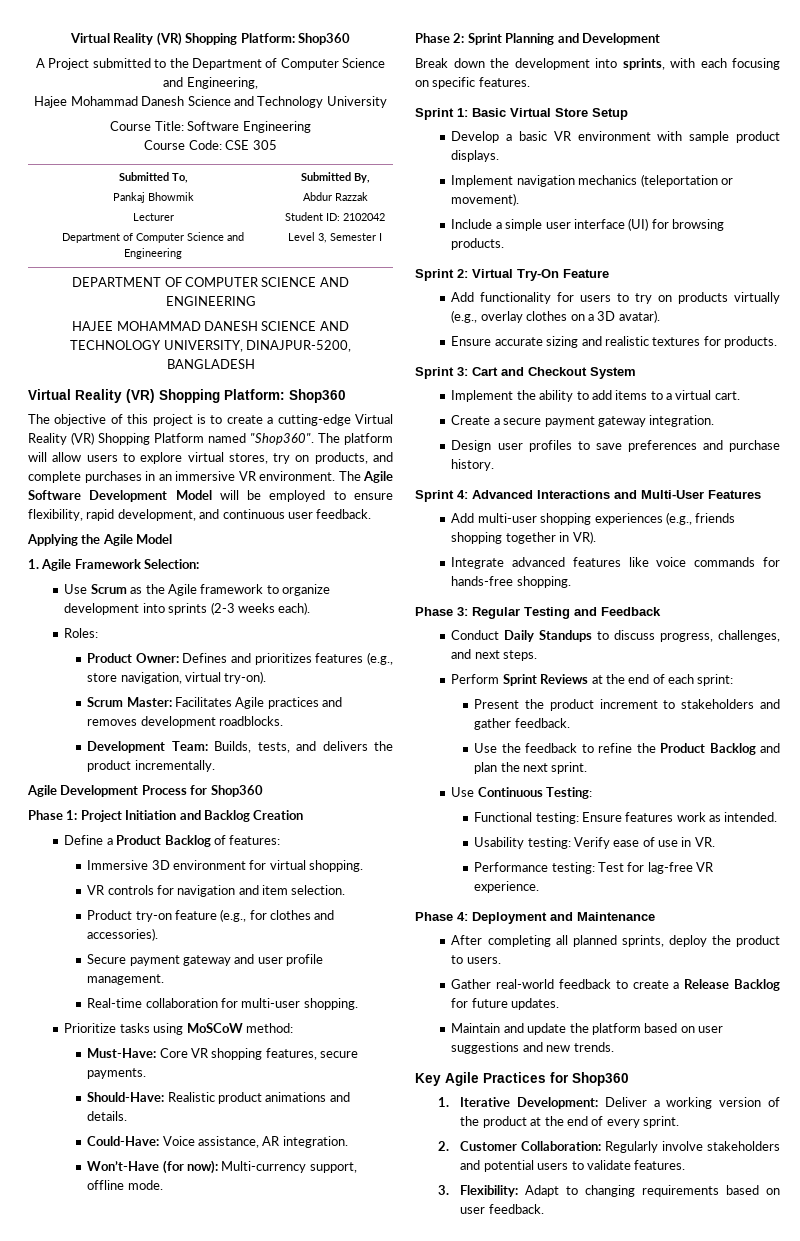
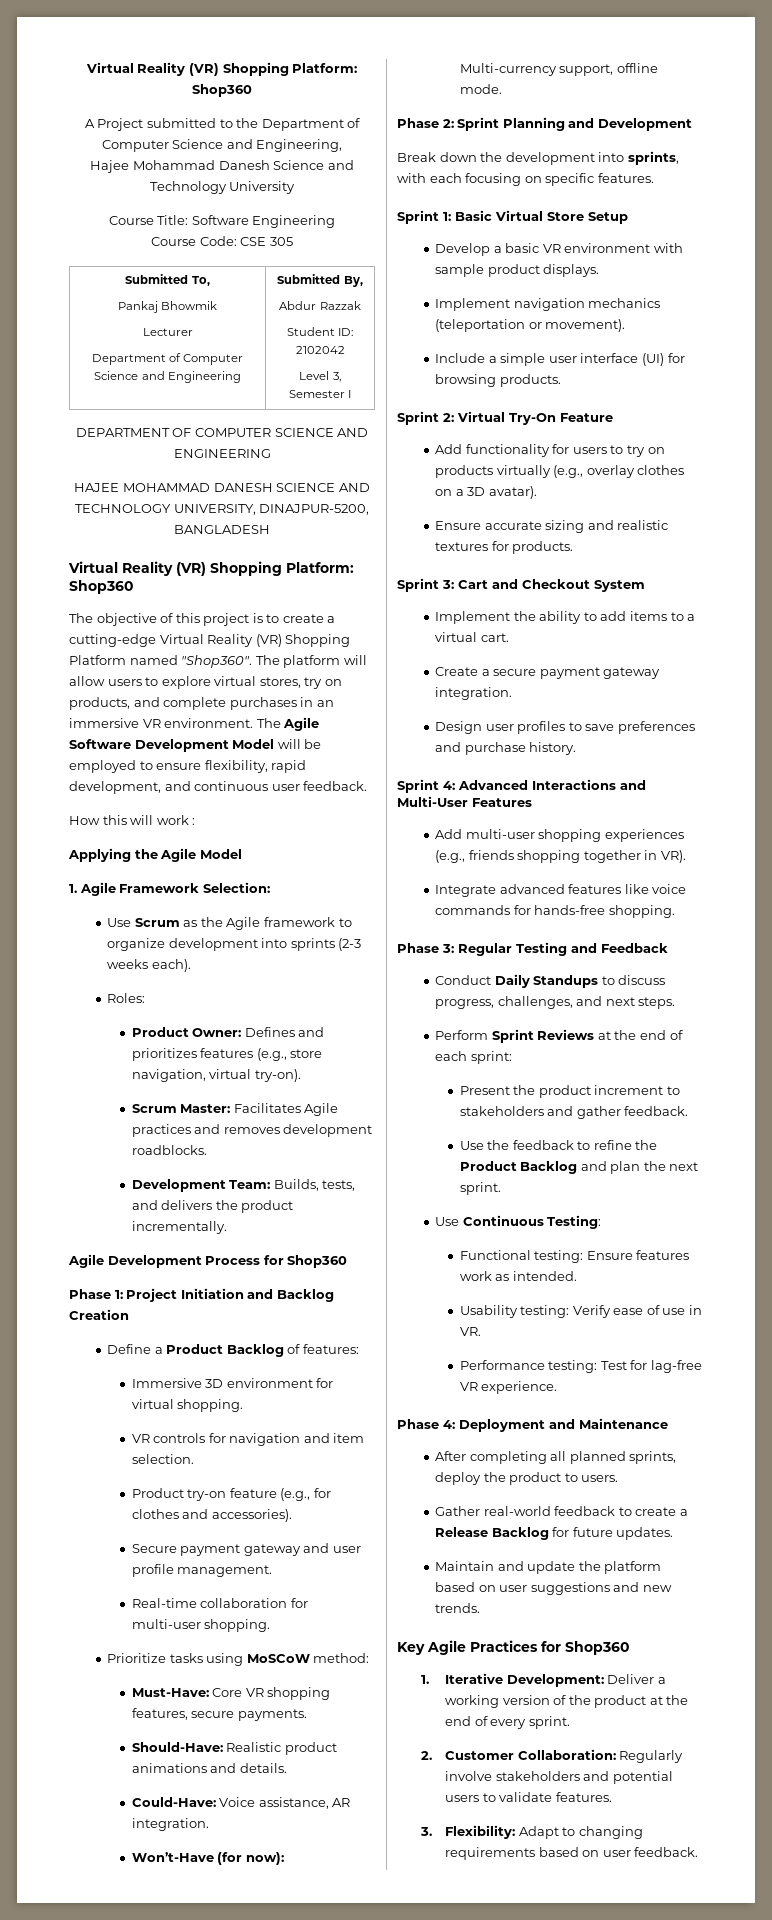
(372, 514) none -> [69,815,196,825] // How this will work :

